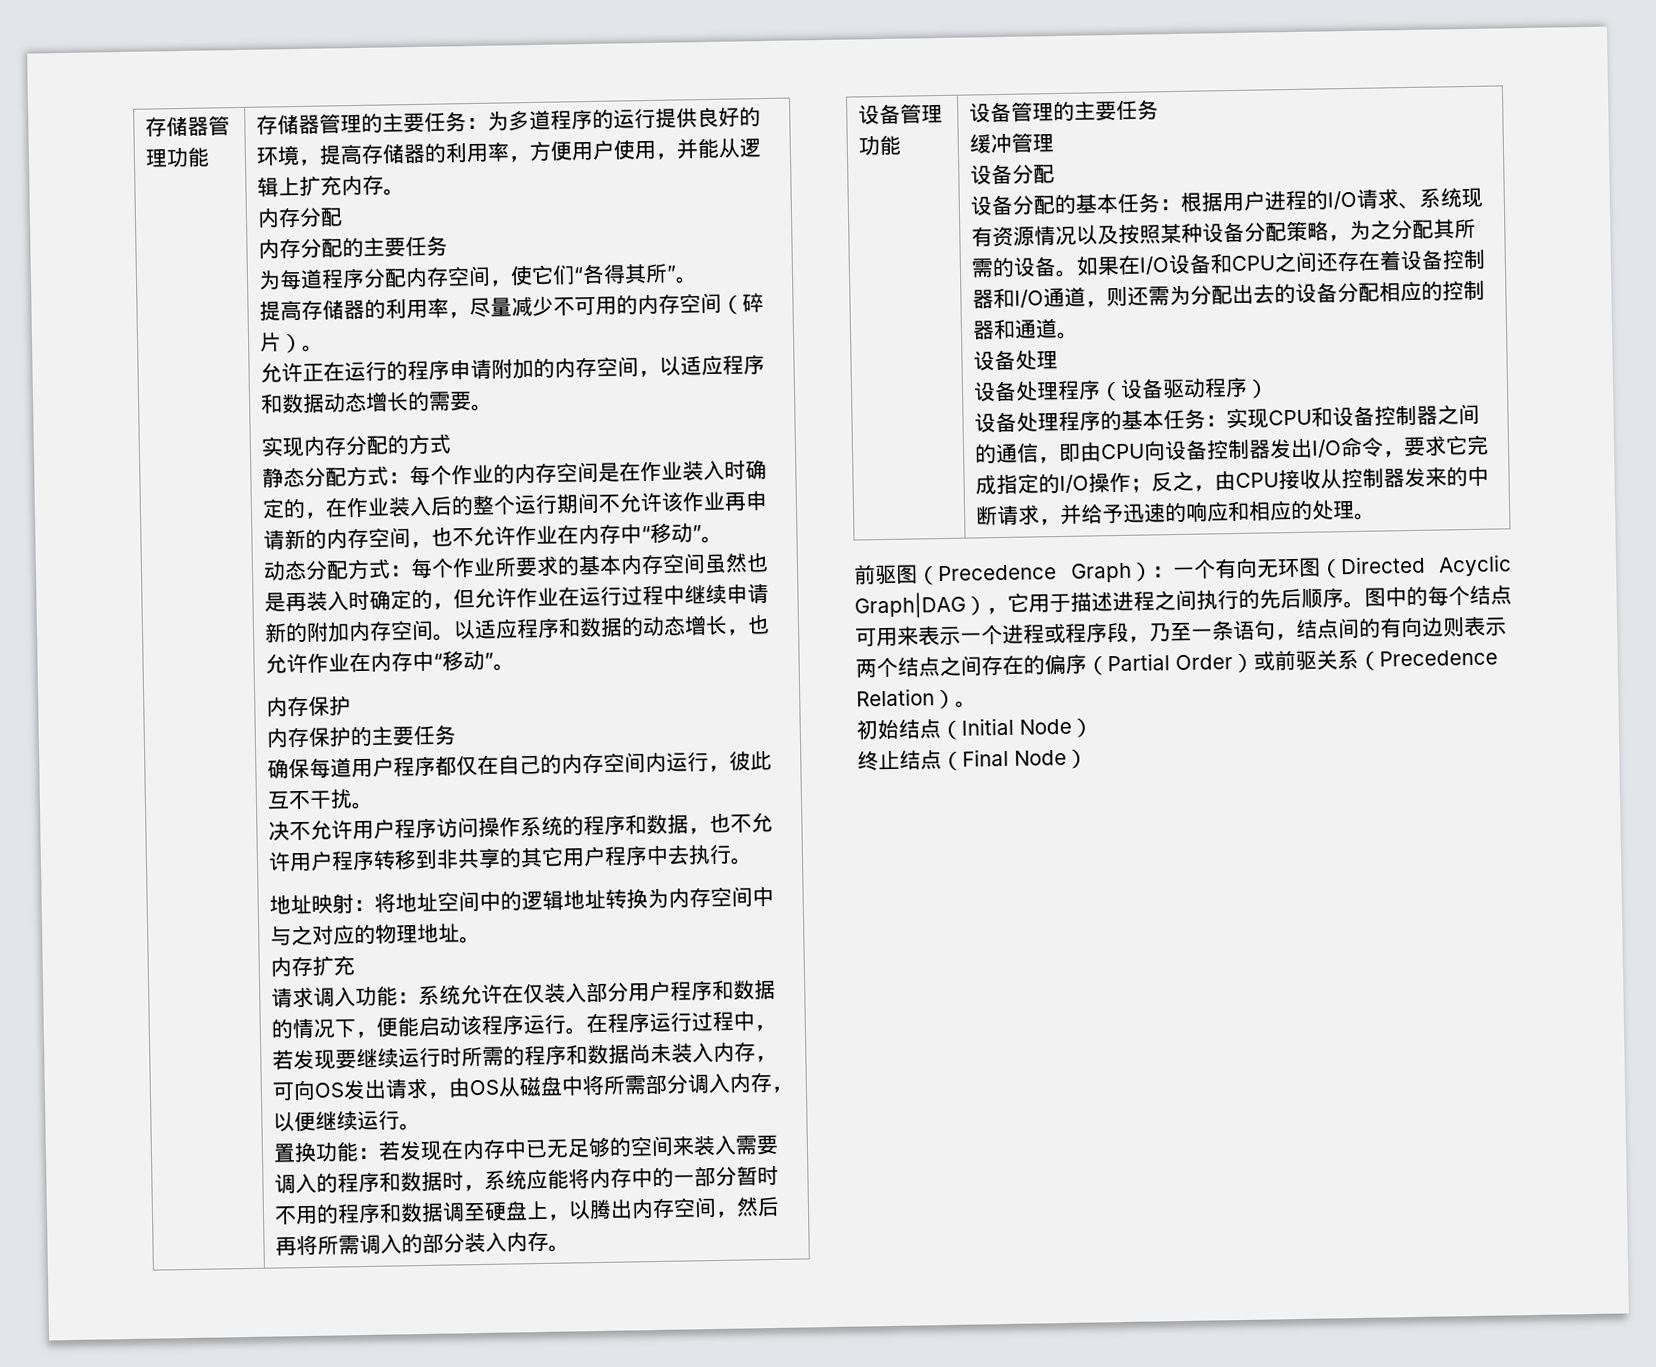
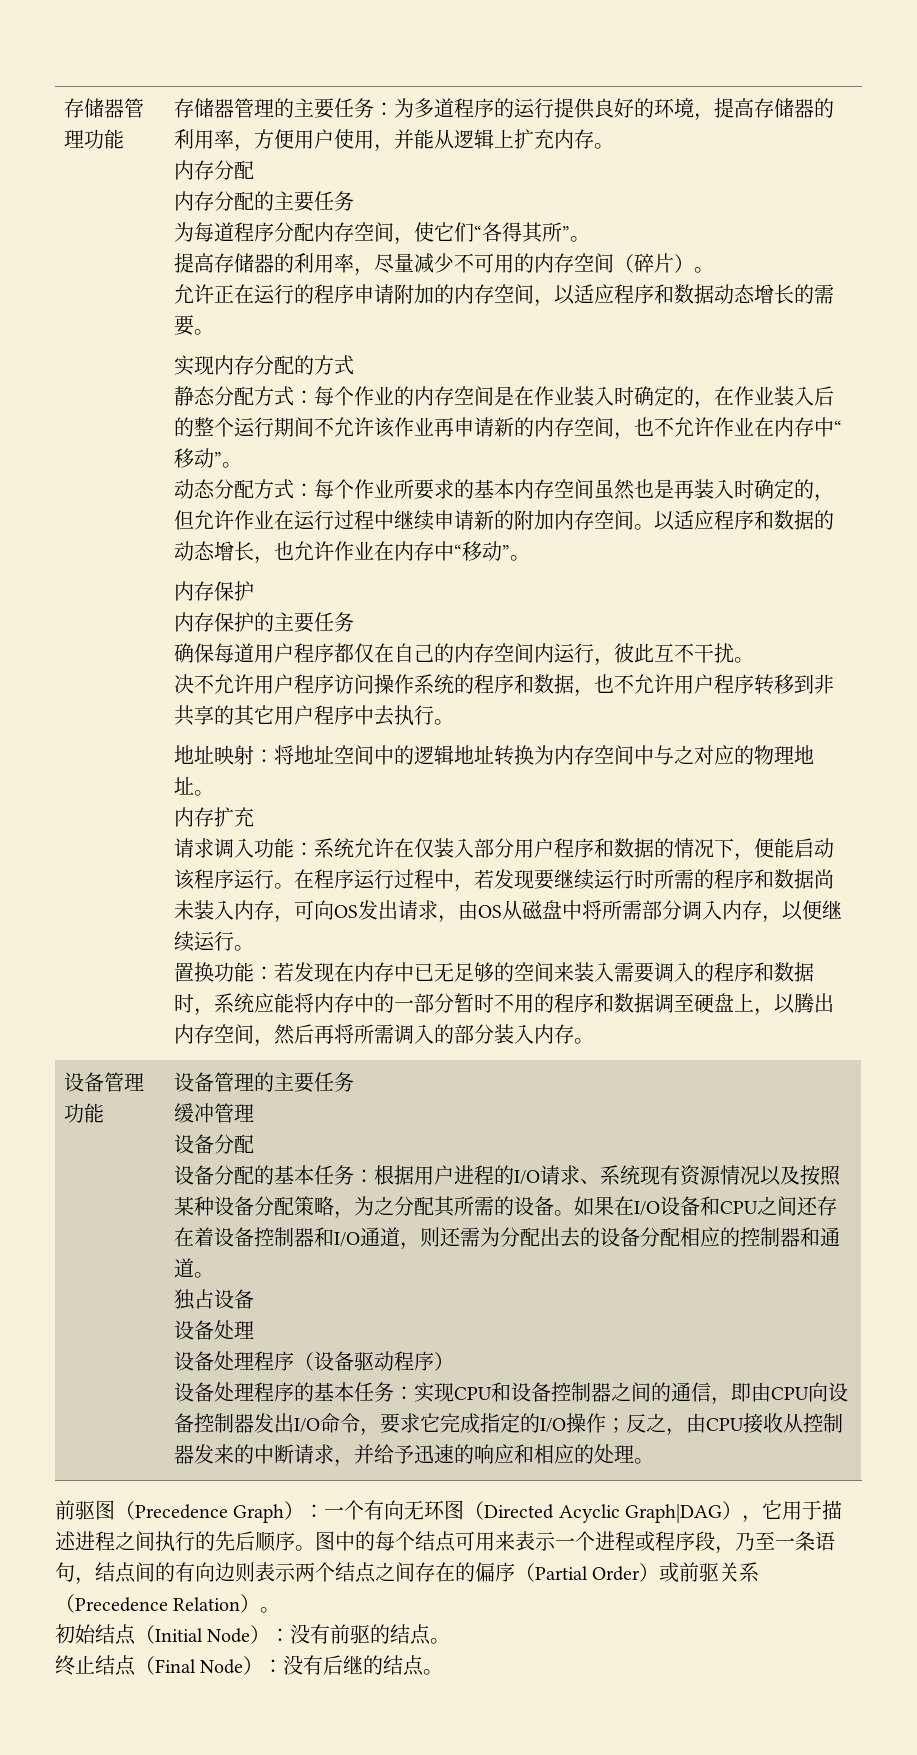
(1079, 335) none -> [174,1289,255,1310] // 独占设备
(1093, 727) none -> [270,1624,451,1645] ：没有前驱的结点。
(1088, 758) none -> [263,1655,444,1676] ：没有后继的结点。

